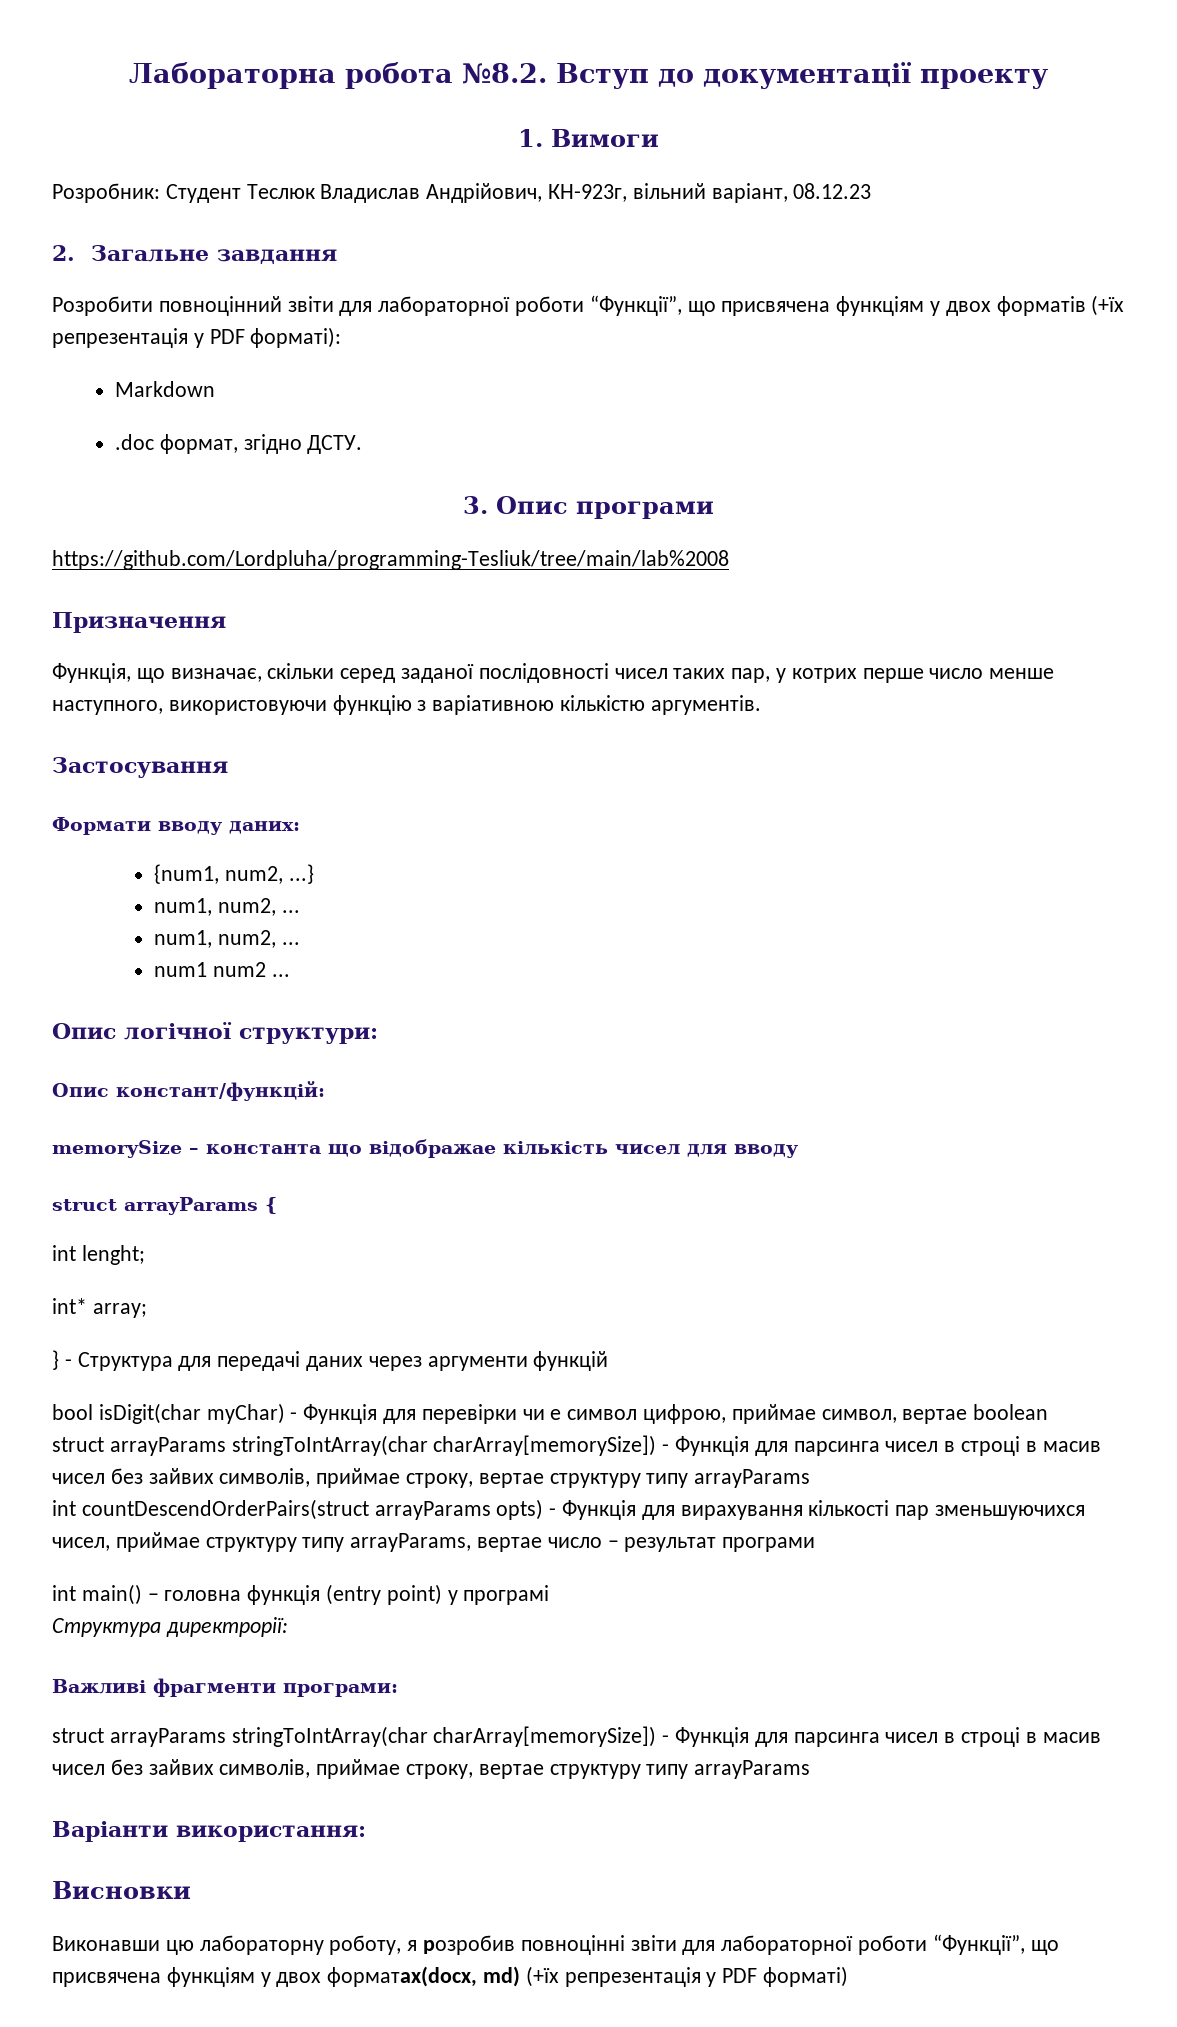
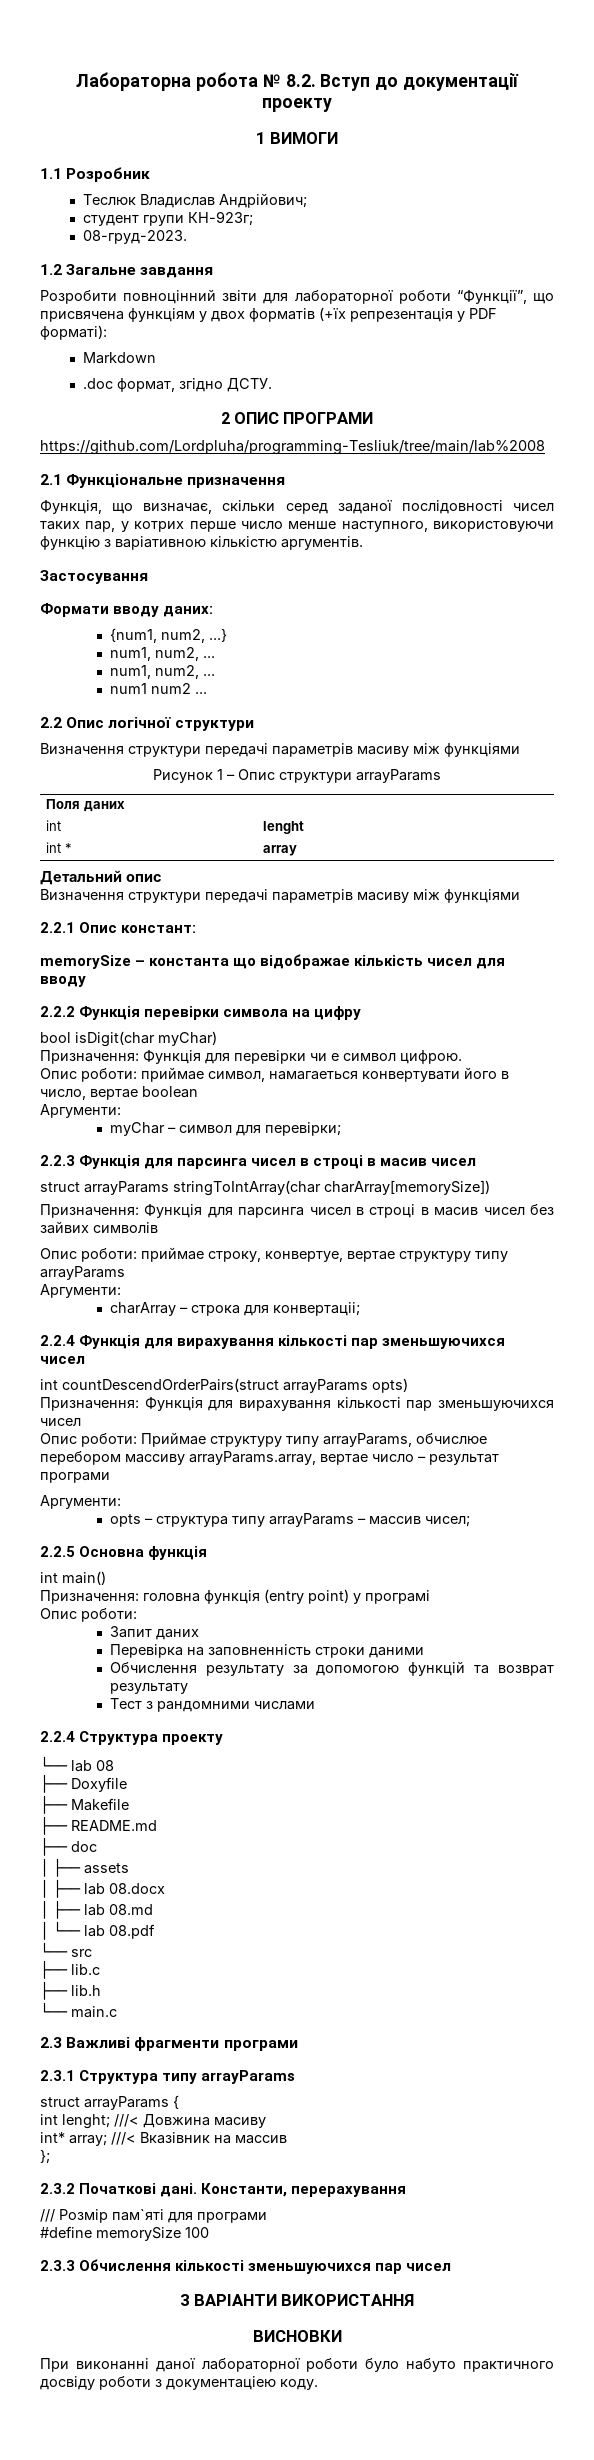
[462,63,547,84] №8.2. -> [262,74,316,87] № 8.2.
[518,129,659,147] [52,183,872,203] [52,245,75,261] 1. Вимоги // Розробник: Студент Теслюк Владислав Андрiйович, КН-923г, вiльний варiант, 08.12.23 // 2. -> [256,132,338,144] [40,167,151,182] [82,193,307,208] [82,211,253,226] [82,230,187,244] [40,264,62,275] 1 ВИМОГИ // 1.1 Розробник // Теслюк Владислав Андрiйович; // студент групи КН-923г; // 08-груд-2023. // 1.2
[463,496,714,519] [52,550,729,570] [52,612,226,633] 3. Опис програми // https://github.com/Lordpluha/programming-Tesliuk/tree/main/lab%2008 // Призначення -> [220,412,374,424] [40,440,545,455] [40,474,286,488] 2 ОПИС ПРОГРАМИ // https://github.com/Lordpluha/programming-Tesliuk/tree/main/lab%2008 // 2.1 Функціональне призначення
(291, 975) none -> [40,717,62,728] 2.2
[239,1027,378,1044] [52,1081,325,1101] структури: // Опис констант/функцiй: -> [174,720,254,731] [40,743,520,757] [153,769,441,783] [46,799,126,812] [46,820,62,831] [263,821,305,834] [46,842,73,853] [263,845,298,856] [40,870,162,885] [40,889,520,903] [40,922,197,933] структури // Визначення структури передачі параметрів масиву між функціями // Рисунок 1 – Опис структури arrayParams // Поля даних // int | lenght // int * | array // Детальний опис // Визначення структури передачі параметрів масиву між функціями // 2.2.1 Опис констант:
[52,1197,277,1215] [52,1245,145,1265] [52,1298,147,1318] [52,1350,609,1371] struct arrayParams { // int lenght; // int* array; // } - Структура для передачi даних через аргументи функцiй -> [40,1006,362,1020] 2.2.2 Функція перевiрки символа на цифру
[290,1412,298,1420] - -> [40,1050,139,1064] // Призначення:
[643,1404,1049,1424] [52,1435,670,1456] цифрою, приймае символ, вертае boolean // struct arrayParams stringToIntArray(char charArray[memorySize]) - -> [400,1050,462,1064] [40,1067,509,1082] [40,1086,198,1100] [40,1104,121,1118] [109,1122,341,1136] [40,1155,477,1169] [40,1180,490,1196] [40,1204,139,1218] цифрою. // Опис роботи: приймае символ, намагаеться конвертувати його в число, вертае boolean // Аргументи: // myChar – символ для перевiрки; // 2.2.3 Функцiя для парсинга чисел в строцi в масив чисел // struct arrayParams stringToIntArray(char charArray[memorySize]) // Призначення:
[219,1468,811,1488] [52,1499,1086,1520] [52,1532,472,1552] символiв, приймае строку, вертае структуру типу arrayParams // int countDescendOrderPairs(struct arrayParams opts) - Функцiя для вирахування кiлькостi пар зменьшуючихся чисел, приймае структуру типу arrayParams, -> [93,1222,158,1233] [40,1247,508,1262] [40,1266,125,1280] [40,1284,121,1298] [109,1302,360,1316] [40,1335,506,1349] [40,1356,85,1364] [40,1378,408,1393] [40,1397,554,1411] [40,1418,81,1426] [40,1432,487,1447] [40,1451,316,1465] символiв // Опис роботи: приймае строку, конвертуе, вертае структуру типу arrayParams // Аргументи: // charArray – строка для конвертацii; // 2.2.4 Функцiя для вирахування кiлькостi пар зменьшуючихся чисел // int countDescendOrderPairs(struct arrayParams opts) // Призначення: Функцiя для вирахування кiлькостi пар зменьшуючихся чисел // Опис роботи: Приймае структуру типу arrayParams, обчислюе перебором массиву arrayParams.array,
(816, 1544) none -> [40,1495,121,1509] [109,1513,470,1527] [40,1546,208,1560] // Аргументи: // opts – структура типу arrayParams – массив чисел; // 2.2.5 Основна функція
[147,1593,159,1601] – -> [40,1590,139,1604] // Призначення:
[52,1617,288,1637] [52,1678,398,1697] [52,1726,1101,1747] [52,1759,811,1779] [52,1821,366,1842] [52,1881,191,1899] [52,1934,1059,1955] [52,1966,849,1987] Структура директрорiї: // Важливі фрагменти програми: // struct arrayParams stringToIntArray(char charArray[memorySize]) - Функцiя для парсинга чисел в строцi в масив чисел без зайвих символiв, приймае строку, вертае структуру типу arrayParams // Варіанти використання: // Висновки // Виконавши цю лабораторну роботу, я розробив повноціннi звіти для лабораторної роботи “Функції”, що присвячена функціям у двох форматах(docx, md) (+їх репрезентація у PDF форматі) -> [40,1608,137,1622] [109,1626,199,1640] [109,1644,424,1658] [109,1661,554,1676] [109,1683,188,1694] [109,1698,315,1712] [40,1731,224,1745] [40,1756,114,1772] [40,1774,127,1793] [40,1795,129,1814] [40,1816,157,1835] [40,1837,97,1856] [40,1858,129,1877] [40,1879,165,1898] [40,1900,153,1919] [40,1921,155,1940] [40,1942,92,1957] [40,1960,100,1979] [40,1981,101,2000] [40,2002,117,2018] [40,2037,298,2051] [40,2070,296,2084] [40,2095,179,2110] [40,2114,266,2129] [40,2132,287,2146] [40,2149,50,2164] [40,2183,407,2197] [40,2209,267,2223] [40,2226,209,2241] [40,2259,452,2274] [180,2294,414,2306] [252,2330,342,2342] [40,2358,554,2372] [40,2376,318,2390] Опис роботи: // Запит даних // Перевiрка на заповненнiсть строки даними // Обчислення результату за допомогою функцiй та возврат результату // Тест з рандомними числами // 2.2.4 Структура проекту // └── lab 08 // ├── Doxyfile // ├── Makefile // ├── README.md // ├── doc // │ ├── assets // │ ├── lab 08.docx // │ ├── lab 08.md // │ └── lab 08.pdf // └── src // ├── lib.c // ├── lib.h // └── main.c // 2.3 Важливі фрагменти програми // 2.3.1 Структура типу arrayParams // struct arrayParams { // int lenght; ///< Довжина масиву // int* array; ///< Вказiвник на массив // }; // 2.3.2 Початкові дані. Константи, перерахування // /// Розмiр пам`ятi для програми // #define memorySize 100 // 2.3.3 Обчислення кiлькостi зменьшуючихся пар чисел // 3 ВАРІАНТИ ВИКОРИСТАННЯ // ВИСНОВКИ // При виконанні даної лабораторної роботи було набуто практичного досвіду роботи з документацiею коду.

